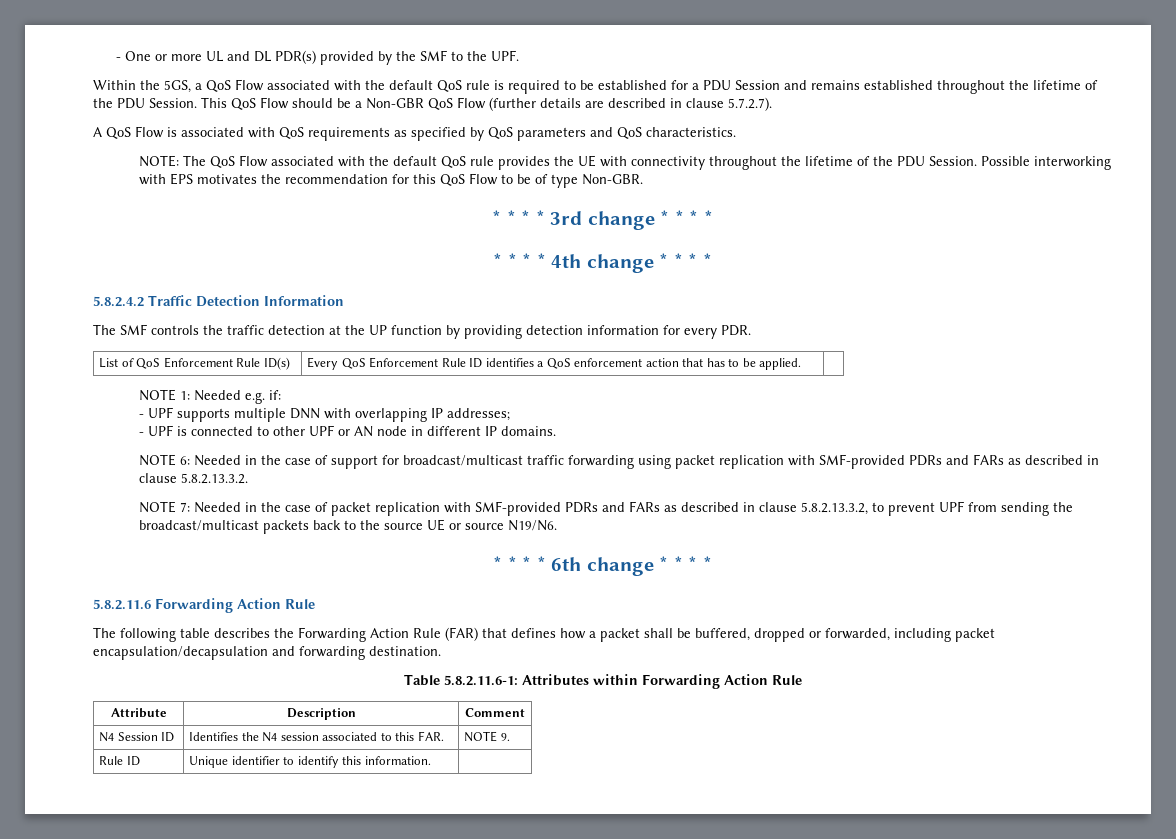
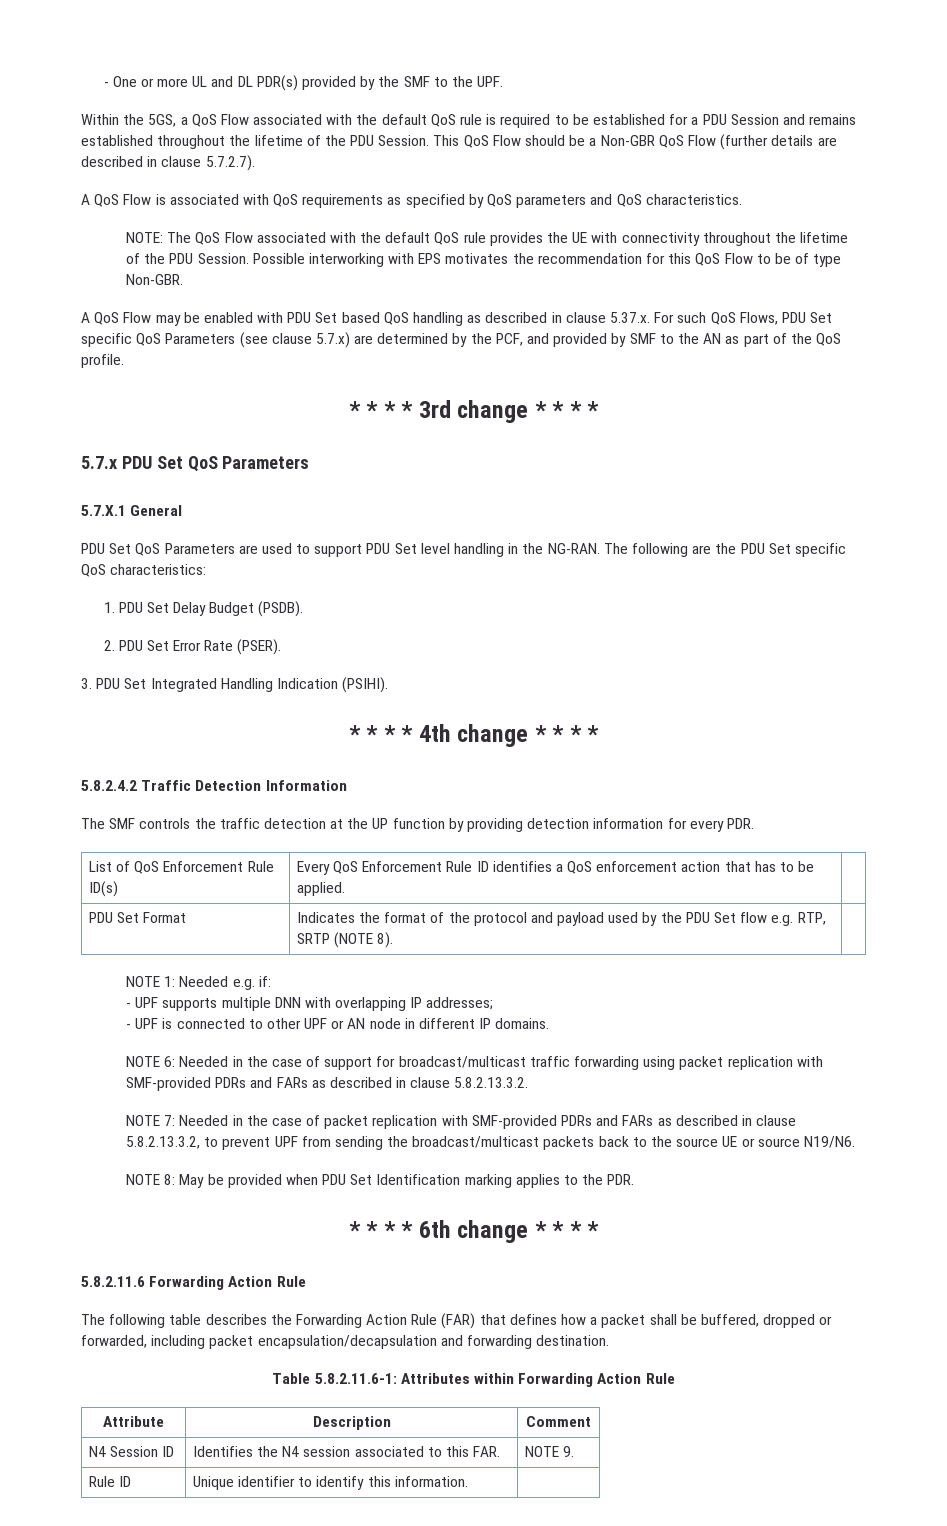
(643, 179) none -> [81,312,833,326] [81,332,842,348] [81,354,124,368] // A QoS Flow may be enabled with PDU Set based QoS handling as described in clause 5.37.x. For such QoS Flows, PDU Set specific QoS Parameters (see clause 5.7.x) are determined by the PCF, and provided by SMF to the AN as part of the QoS profile.
(713, 217) none -> [81,456,310,472] [81,505,183,516] [81,543,846,557] [81,564,207,577] [103,601,304,617] [103,639,282,655] [81,677,389,693] // 5.7.x PDU Set QoS Parameters // 5.7.X.1 General // PDU Set QoS Parameters are used to support PDU Set level handling in the NG-RAN. The following are the PDU Set specific QoS characteristics: // 1. PDU Set Delay Budget (PSDB). // 2. PDU Set Error Rate (PSER). // 3. PDU Set Integrated Handling Indication (PSIHI).
(802, 364) none -> [88,912,187,923] [296,912,826,926] [296,932,394,948] // PDU Set Format | Indicates the format of the protocol and payload used by the PDU Set flow e.g. RTP, SRTP (NOTE 8). |
(557, 525) none -> [125,1174,635,1188] // NOTE 8: May be provided when PDU Set Identification marking applies to the PDR.

